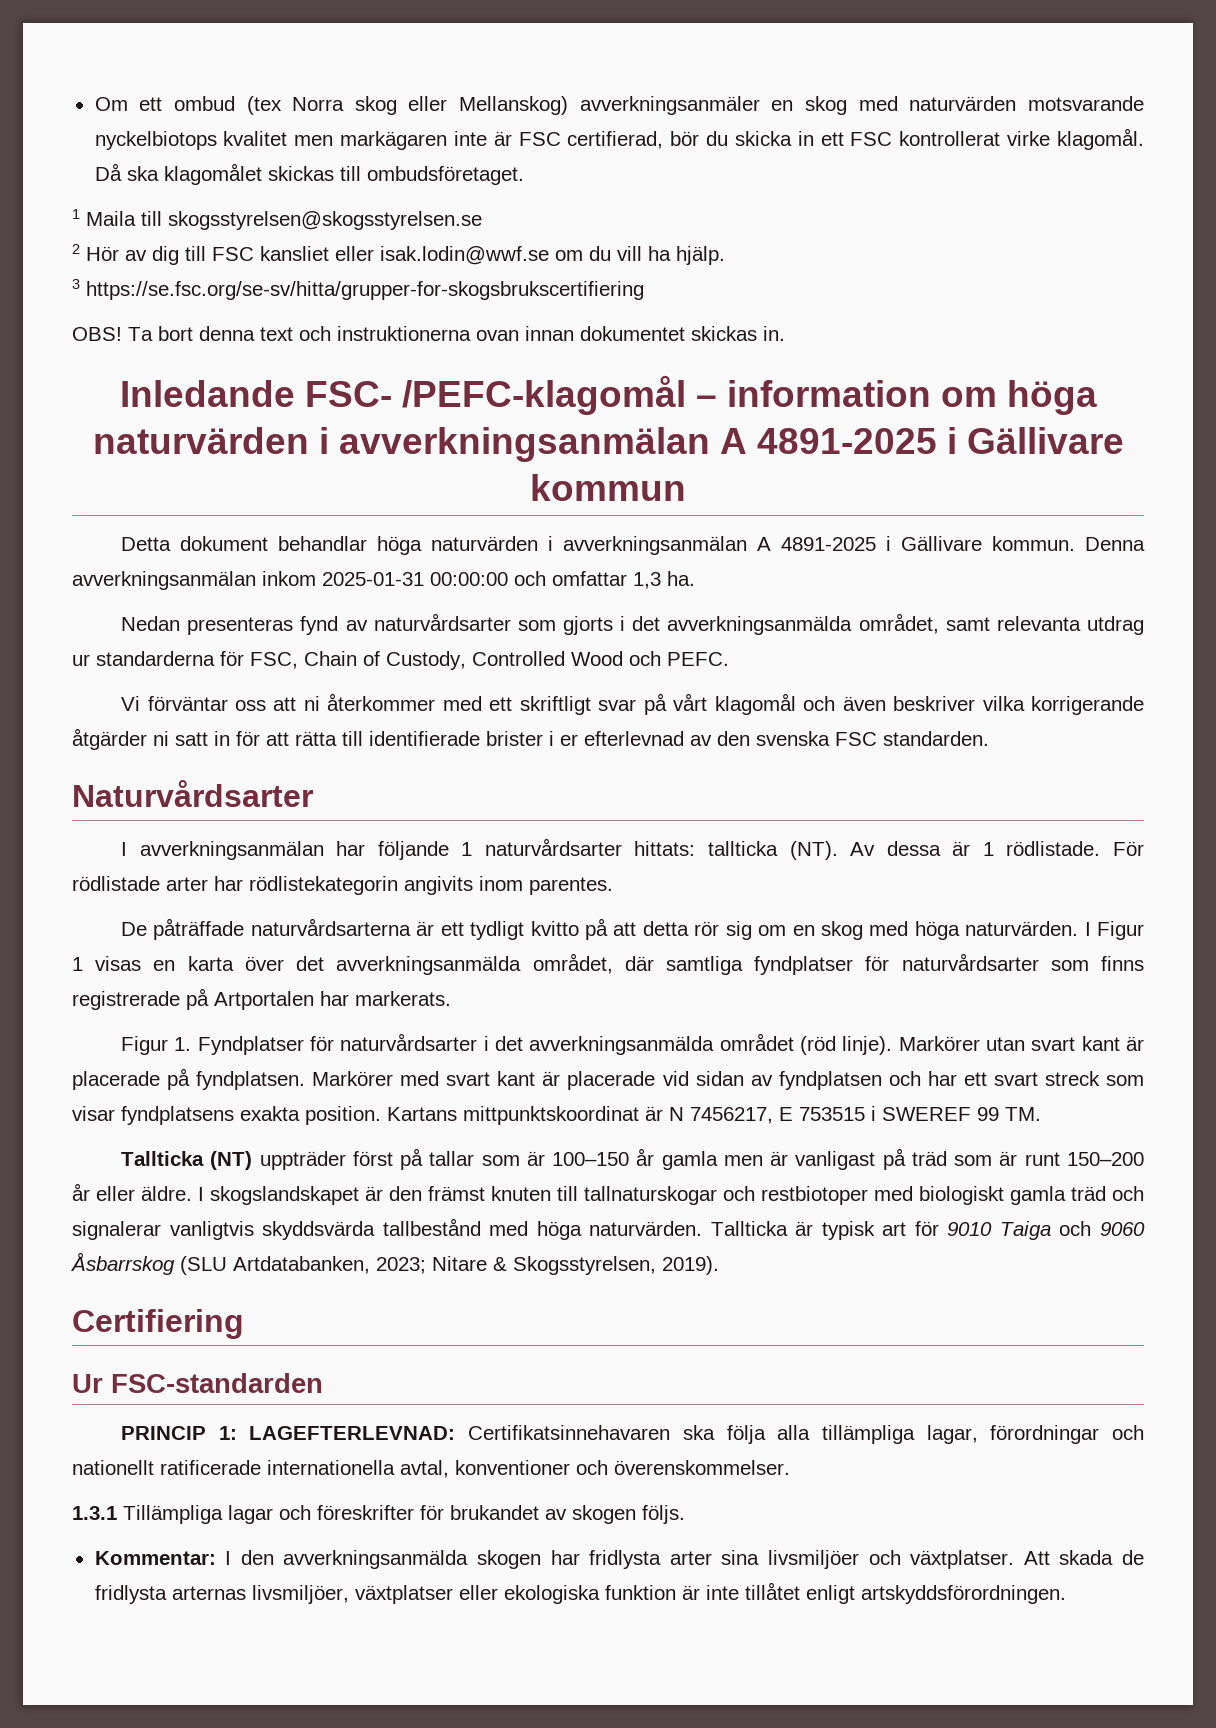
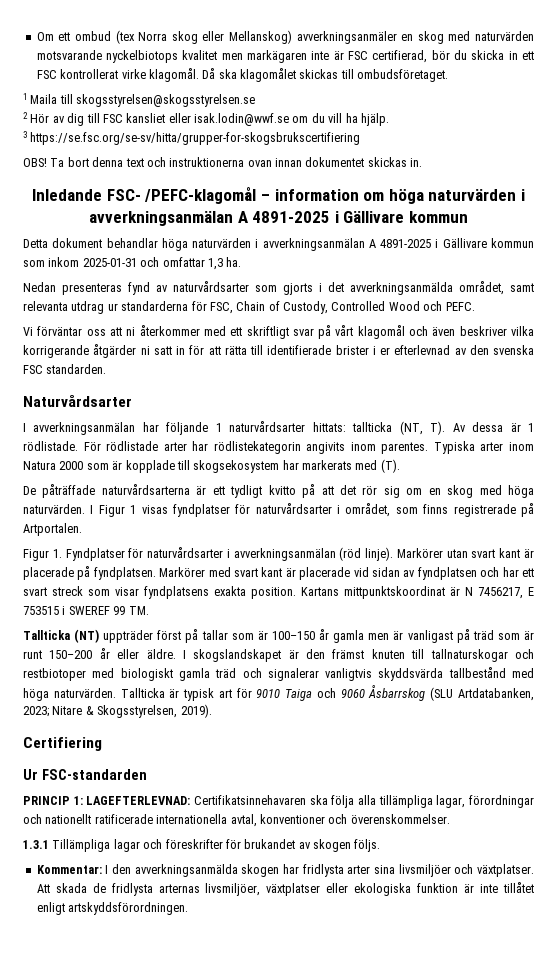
[992,536,1146,551] [72,571,256,590] kommun. Denna avverkningsanmälan -> [490,238,534,248] [23,260,45,267] kommun som
[430,572,508,586] 00:00:00 -> (137, 262) none
[789,841,838,860] (NT). -> [399,421,446,435] (NT, T).
(613, 886) none -> [433,441,534,454] [23,459,400,473] Typiska arter inom Natura 2000 som är kopplade till skogsekosystem har markerats med (T).
[642,921,689,936] detta -> [339,485,356,495] det
[153,953,743,975] en karta över det avverkningsanmälda området, där samtliga -> (168, 509) none
(1039, 962) none -> [337,503,391,517] i området,
[214,991,451,1010] Artportalen har markerats. -> [23,523,82,536] Artportalen.
[495,1033,794,1055] det avverkningsanmälda området -> [233,548,336,561] avverkningsanmälan

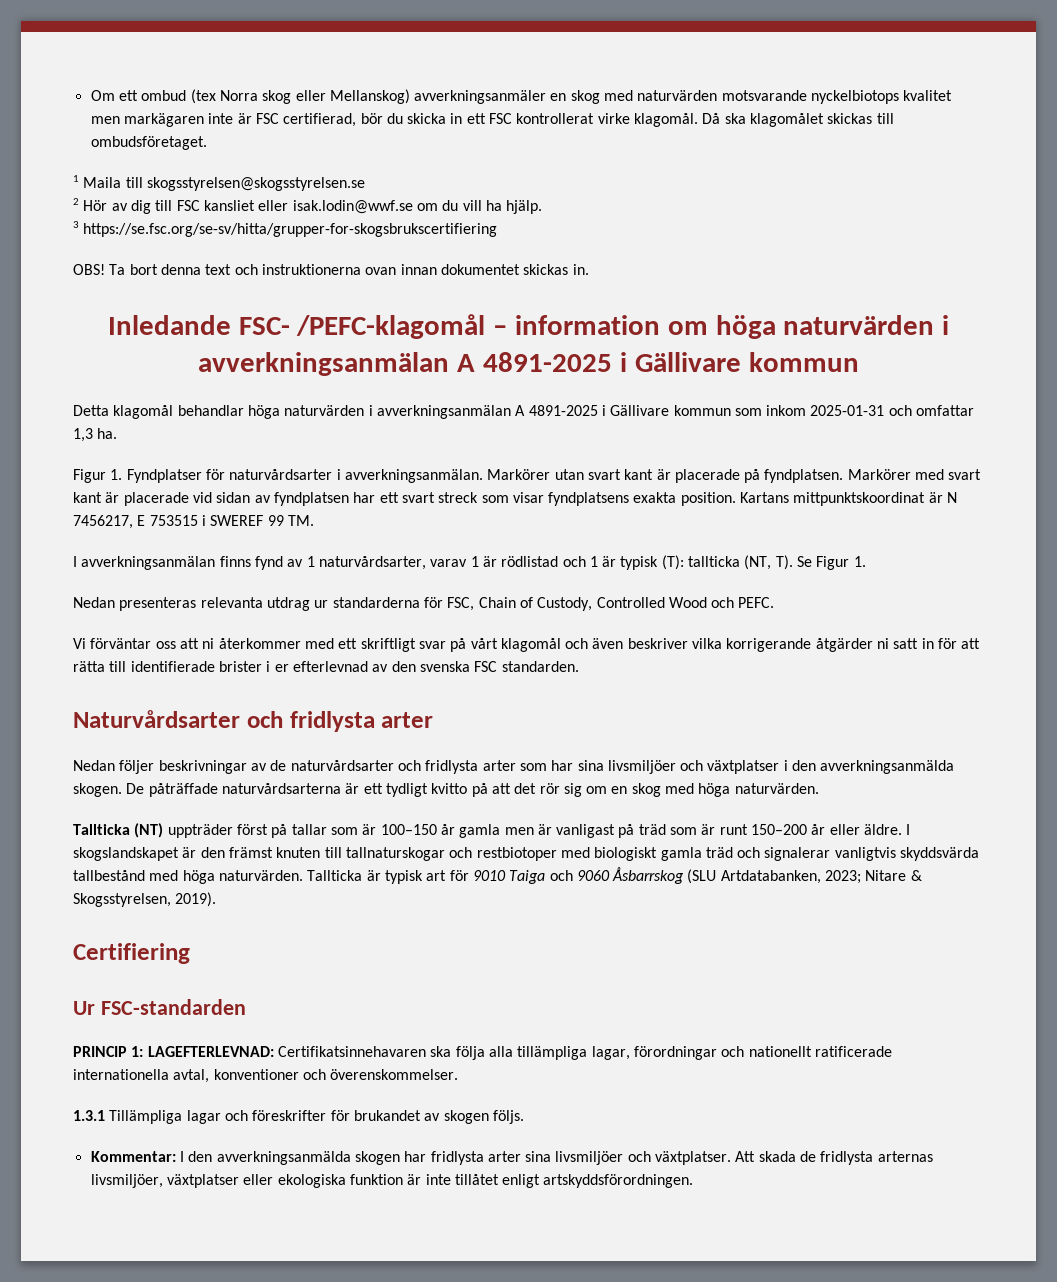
[52,238,103,248] dokument -> [113,405,174,419] klagomål
[23,281,534,295] Nedan presenteras fynd av naturvårdsarter som gjorts i det avverkningsanmälda området, samt -> [73,469,982,483] [73,492,958,506] [73,515,314,529] [73,555,866,570] [73,597,197,611] Figur 1. Fyndplatser för naturvårdsarter i avverkningsanmälan. Markörer utan svart kant är placerade på fyndplatsen. Markörer med svart kant är placerade vid sidan av fyndplatsen har ett svart streck som visar fyndplatsens exakta position. Kartans mittpunktskoordinat är N 7456217, E 753515 i SWEREF 99 TM. // I avverkningsanmälan finns fynd av 1 naturvårdsarter, varav 1 är rödlistad och 1 är typisk (T): tallticka (NT, T). Se Figur 1. // Nedan presenteras
[23,421,534,435] [23,441,534,454] [23,459,400,473] // I avverkningsanmälan har följande 1 naturvårdsarter hittats: tallticka (NT, T). Av dessa är 1 rödlistade. För rödlistade arter har rödlistekategorin angivits inom parentes. Typiska arter inom Natura 2000 som är kopplade till skogsekosystem har markerats med (T). // -> [246,711,434,732] [73,760,955,774] [73,783,122,797] och fridlysta arter // Nedan följer beskrivningar av de naturvårdsarter och fridlysta arter som har sina livsmiljöer och växtplatser i den avverkningsanmälda skogen.
[90,503,534,517] [23,523,82,536] [23,547,534,561] [23,566,534,580] [23,586,534,599] [23,606,149,615] I Figur 1 visas fyndplatser för naturvårdsarter i området, som finns registrerade på Artportalen. // Figur 1. Fyndplatser för naturvårdsarter i avverkningsanmälan (röd linje). Markörer utan svart kant är placerade på fyndplatsen. Markörer med svart kant är placerade vid sidan av fyndplatsen och har ett svart streck som visar fyndplatsens exakta position. Kartans mittpunktskoordinat är N 7456217, E 753515 i SWEREF 99 TM. -> (819, 788) none

